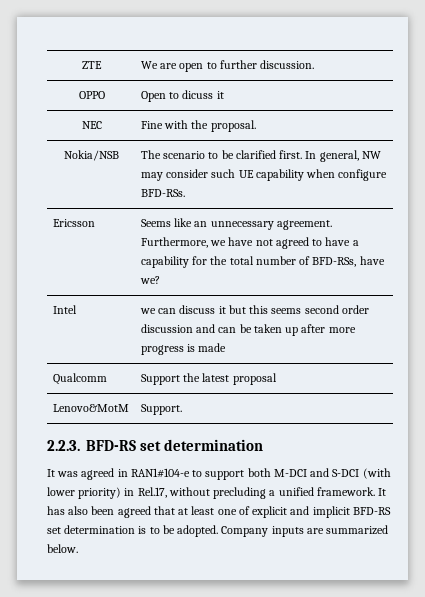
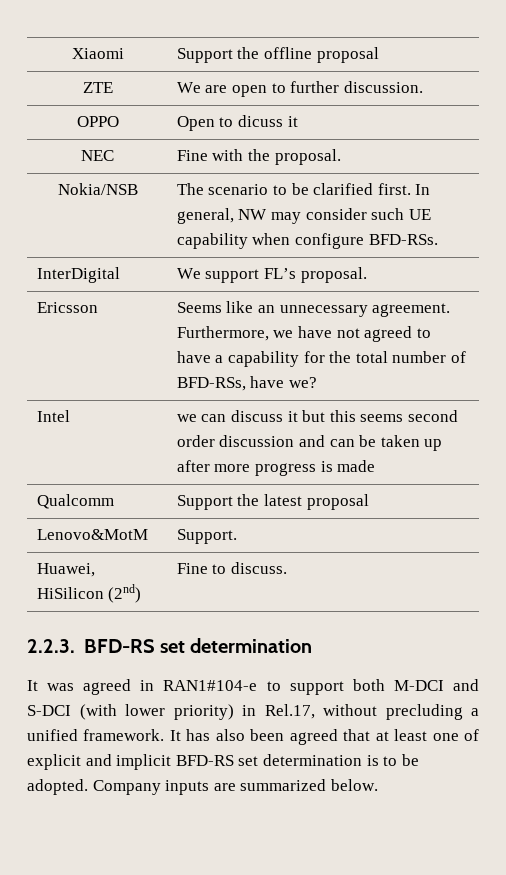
(82, 65) none -> [71,48,124,59] [176,47,379,63] Xiaomi | Support the offline proposal //
(185, 193) none -> [36,267,120,283] [176,267,367,283] // InterDigital | We support FL’s proposal.
(182, 409) none -> [36,563,95,577] [36,584,142,603] [176,562,288,574] // Huawei, HiSilicon (2nd) | Fine to discuss.

